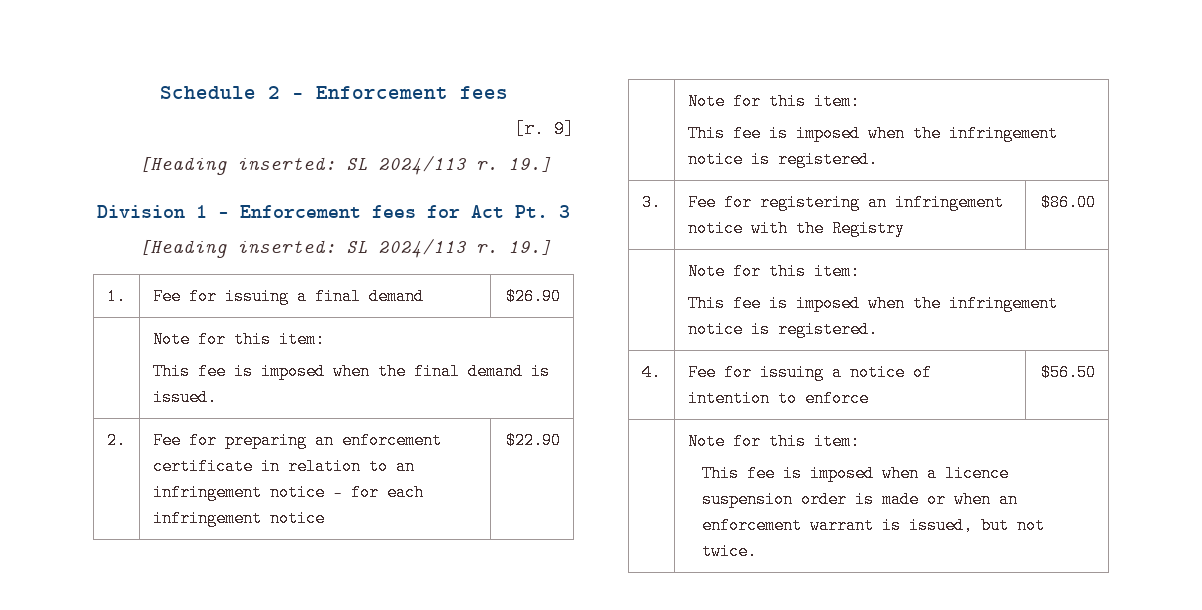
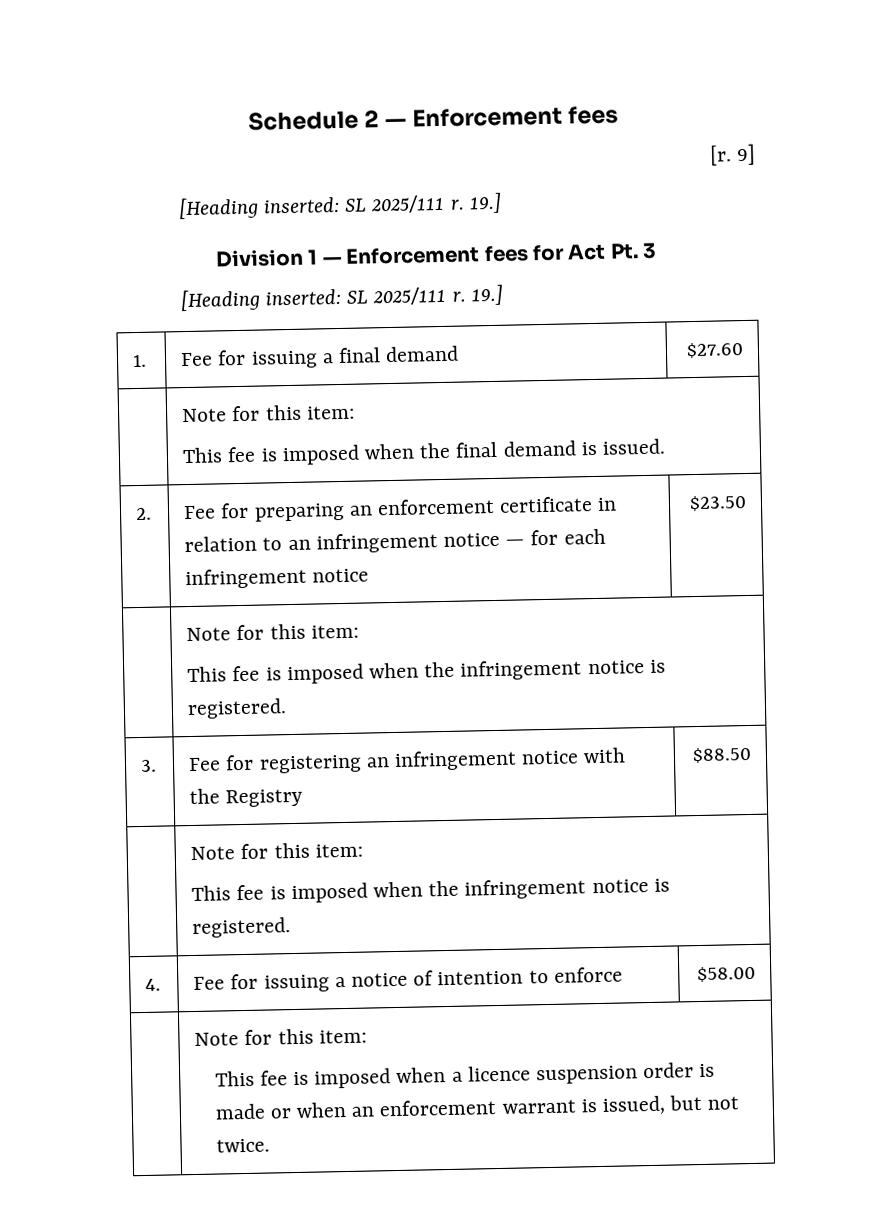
[377,156,467,176] 2024/113 -> [370,194,446,214] 2025/111
[377,239,467,259] 2024/113 -> [372,286,447,306] 2025/111
[506,288,562,305] $26.90 -> [685,342,744,359] $27.60
[506,432,562,449] $22.90 -> [688,495,747,512] $23.50
[1041,194,1097,211] $86.00 -> [691,746,752,764] $88.50
[1041,364,1097,381] $56.50 -> [696,965,756,983] $58.00

